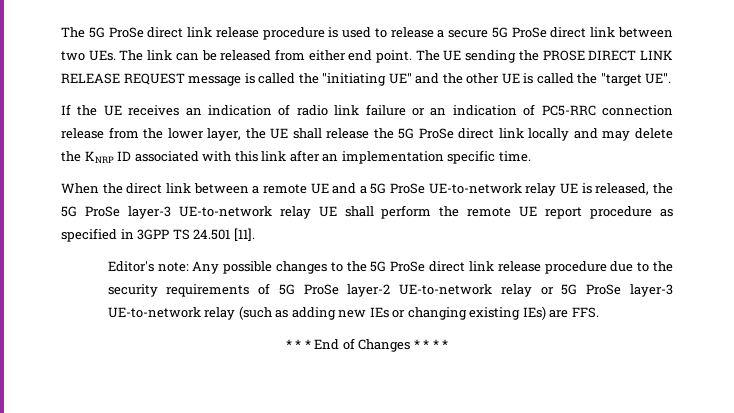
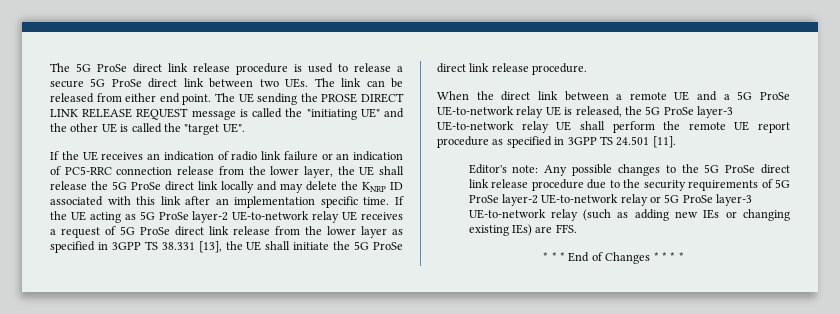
(531, 156) none -> [394,196,404,205] [50,211,403,223] [50,226,403,238] [50,241,404,253] [437,63,588,75] If the UE acting as 5G ProSe layer-2 UE-to-network relay UE receives a request of 5G ProSe direct link release from the lower layer as specified in 3GPP TS 38.331 [13], the UE shall initiate the 5G ProSe direct link release procedure.

